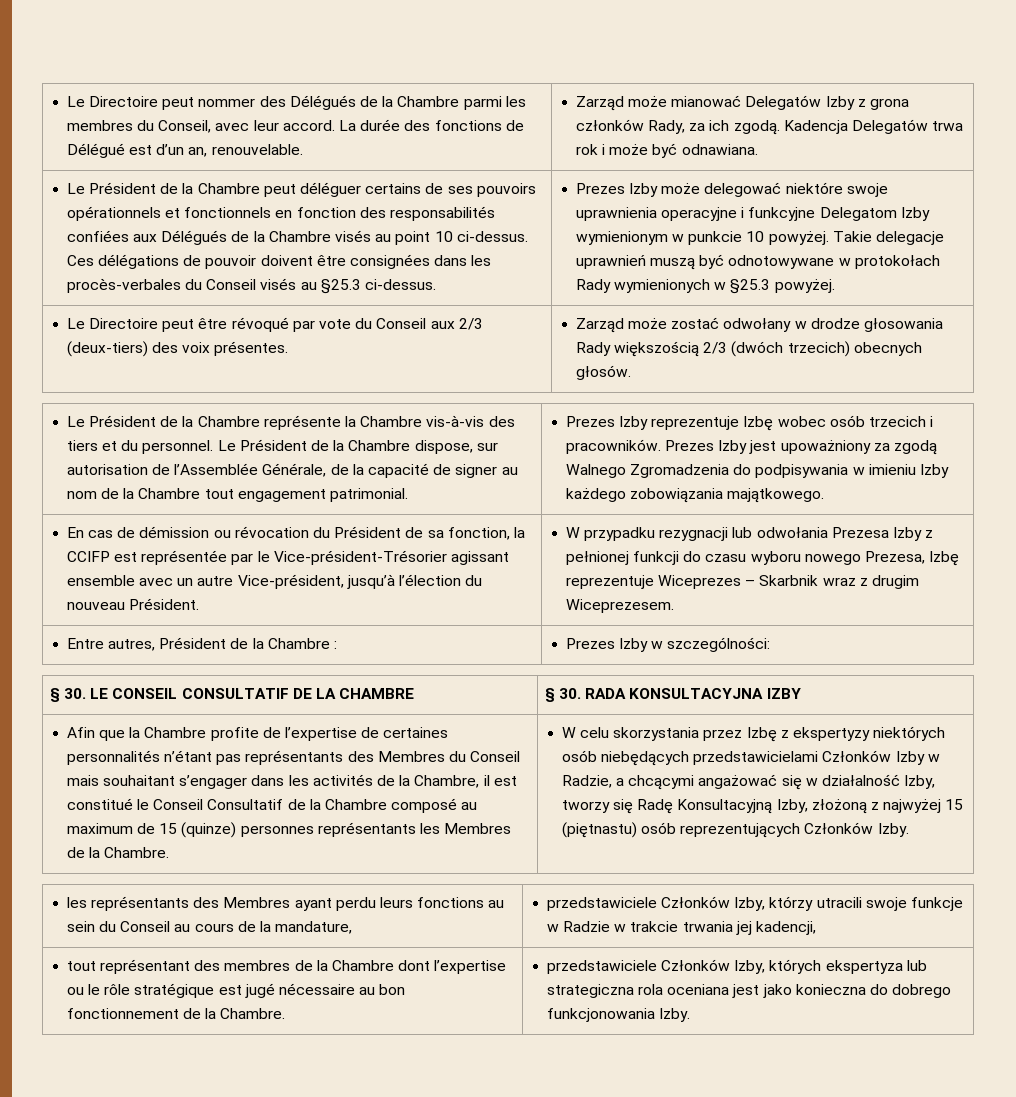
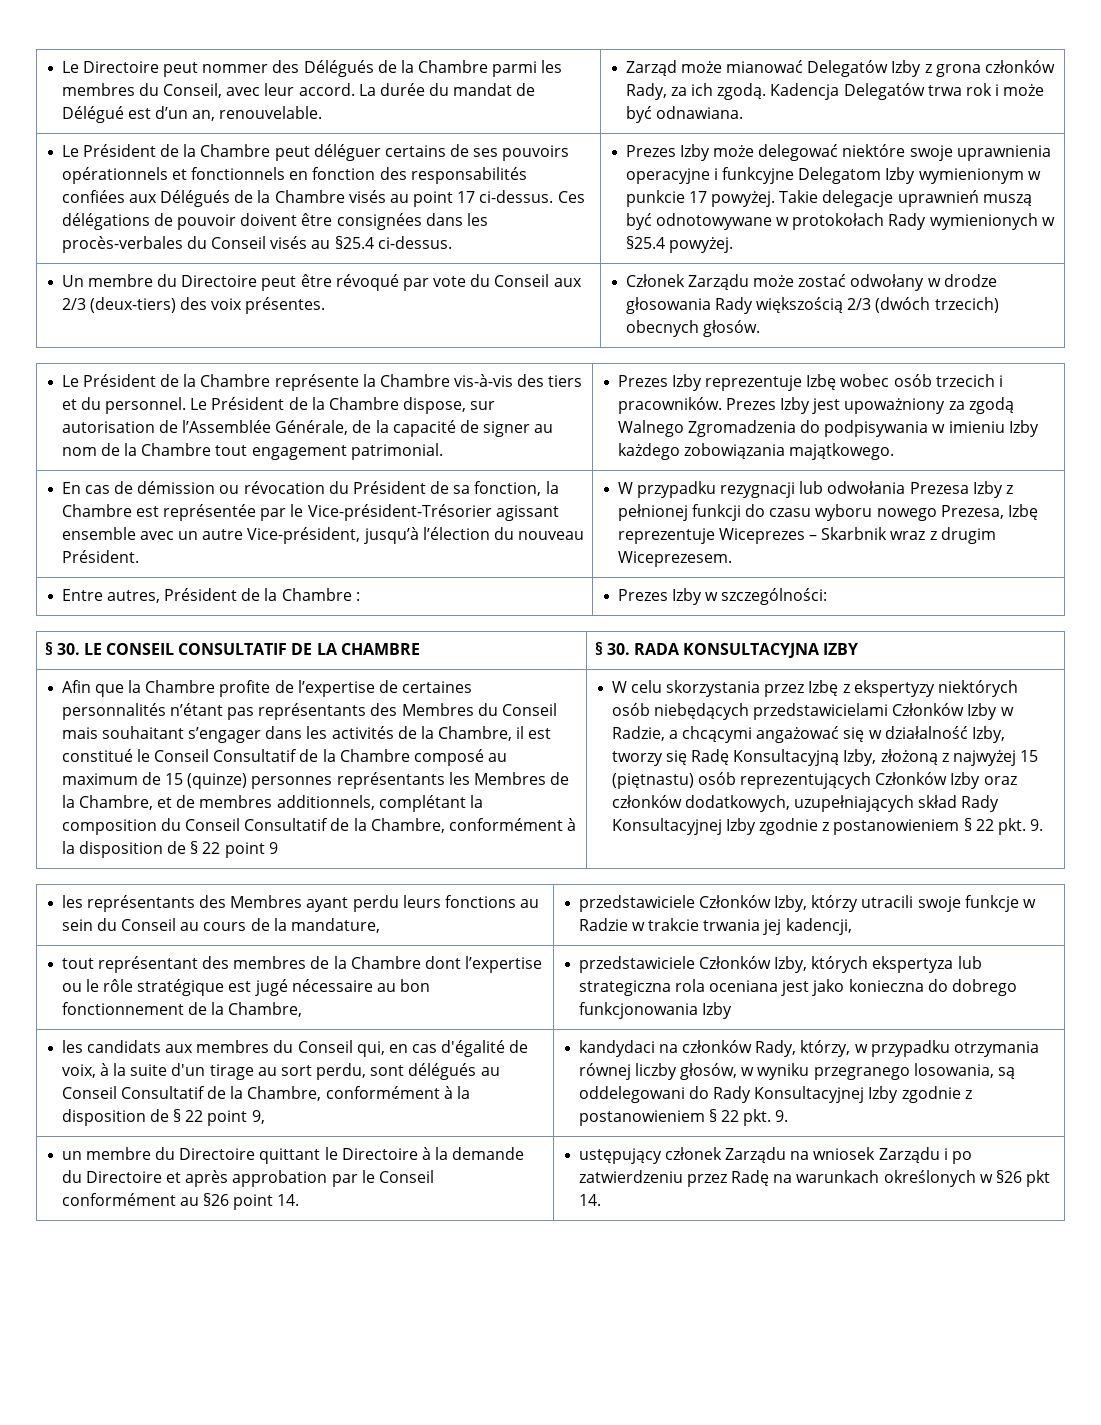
[404,120,502,131] des fonctions -> [429,83,513,96] du mandat
[434,231,453,242] 10 -> [457,191,476,203] 17
[320,279,361,294] §25.3 -> [334,236,374,249] §25.4
[746,231,765,242] 10 -> [688,191,707,203] 17
[730,279,771,294] §25.3 -> [625,236,665,249] §25.4
[66,318,85,329] Le -> [61,274,177,287] Un membre du
[575,318,624,333] Zarząd -> [625,274,749,290] Członek Zarządu
[66,551,110,562] CCIFP -> [61,504,132,517] Chambre
[104,847,170,858] Chambre. -> [78,795,483,812] [61,818,577,835] [61,841,278,858] Chambre, et de membres additionnels, complétant la composition du Conseil Consultatif de la Chambre, conformément à la disposition de § 22 point 9
[877,823,909,837] Izby. -> [950,772,1017,789] [611,795,1000,812] [611,818,1044,835] Izby oraz członków dodatkowych, uzupełniających skład Rady Konsultacyjnej Izby zgodnie z postanowieniem § 22 pkt. 9.
[220,1008,286,1019] Chambre. -> [228,1002,303,1017] Chambre,
[659,1008,691,1022] Izby. -> [701,1002,732,1019] [61,1040,529,1057] [61,1063,500,1080] [61,1086,470,1101] [61,1109,265,1126] [578,1040,1039,1057] [578,1063,1015,1080] [578,1086,972,1103] [578,1109,789,1126] [61,1147,525,1164] [61,1170,434,1187] [61,1193,300,1210] [578,1147,972,1164] [578,1170,1051,1187] [578,1194,601,1206] Izby // les candidats aux membres du Conseil qui, en cas d'égalité de voix, à la suite d'un tirage au sort perdu, sont délégués au Conseil Consultatif de la Chambre, conformément à la disposition de § 22 point 9, | kandydaci na członków Rady, którzy, w przypadku otrzymania równej liczby głosów, w wyniku przegranego losowania, są oddelegowani do Rady Konsultacyjnej Izby zgodnie z postanowieniem § 22 pkt. 9. // un membre du Directoire quittant le Directoire à la demande du Directoire et après approbation par le Conseil conformément au §26 point 14. | ustępujący członek Zarządu na wniosek Zarządu i po zatwierdzeniu przez Radę na warunkach określonych w §26 pkt 14.

